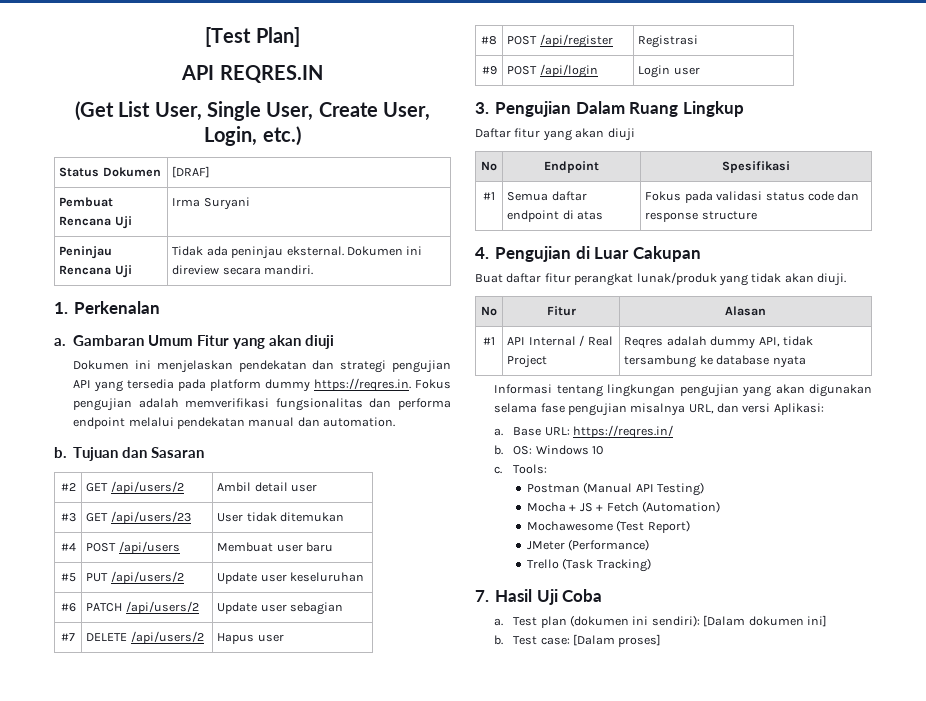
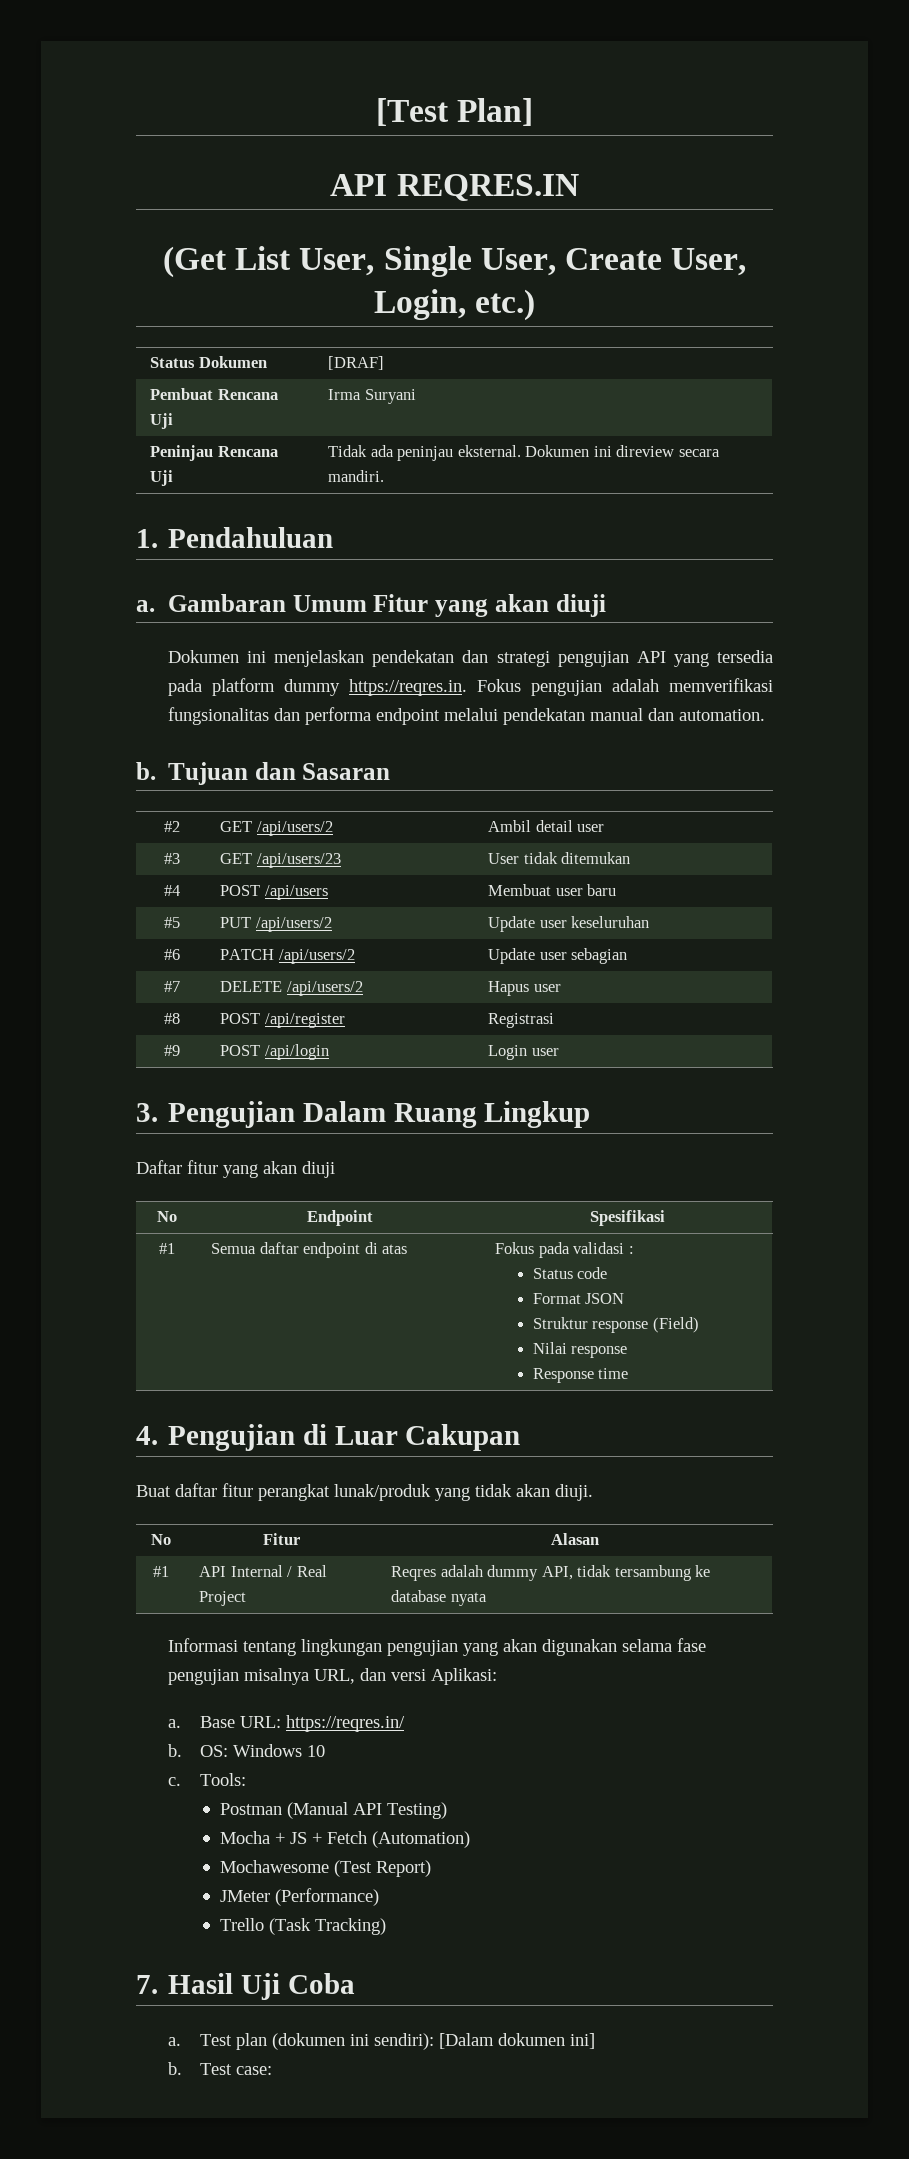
[74,301,161,314] Perkenalan -> [167,527,333,548] Pendahuluan
[765,192,805,201] status -> [628,1246,634,1254] [532,1268,573,1279] : // Status
[837,191,860,201] [645,211,757,222] dan response structure -> [532,1293,625,1304] [532,1317,699,1333] [532,1342,628,1358] [532,1368,629,1383] // Format JSON // Struktur response (Field) // Nilai response // Response time
[573,634,662,647] [Dalam proses] -> (272, 2070) none

